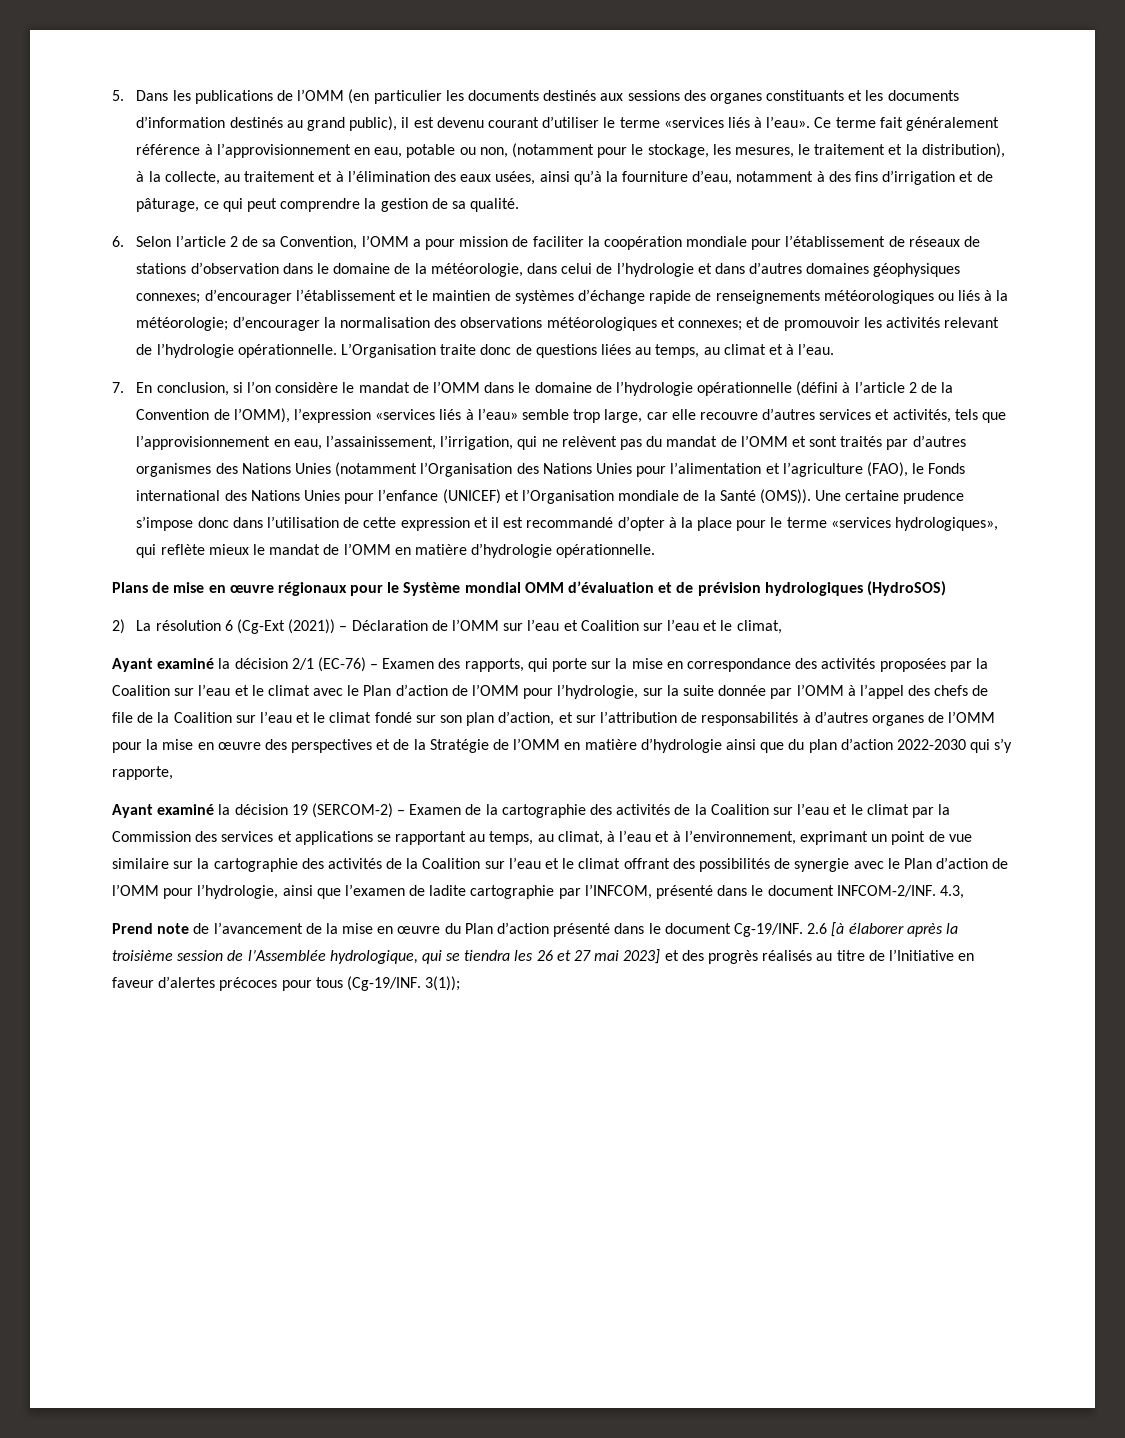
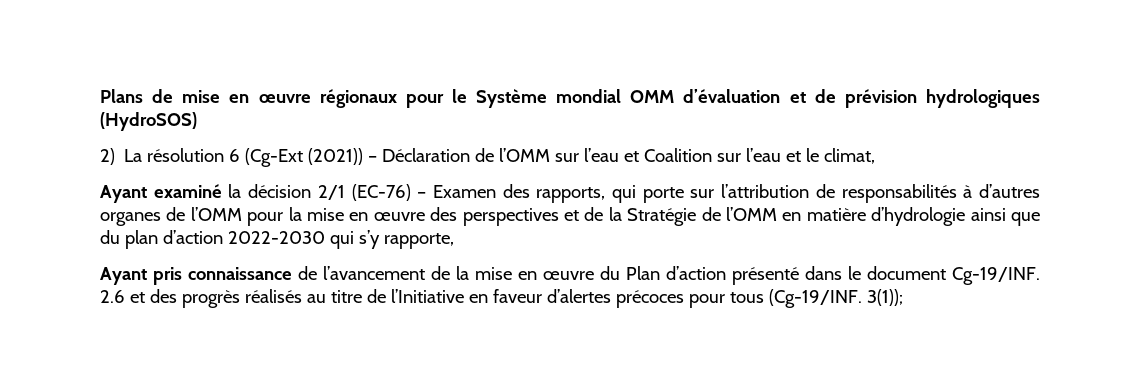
[112,89,959,104] [136,116,1000,131] [136,143,1005,158] [136,170,993,185] [136,198,520,212] [112,235,981,250] [136,262,961,277] [136,289,1009,304] [136,316,1000,331] [136,343,835,358] [112,381,954,396] [136,408,1007,423] [136,435,966,450] [136,462,966,477] [136,489,965,504] [136,516,999,531] [136,543,656,558] 5. Dans les publications de l’OMM (en particulier les documents destinés aux sessions des organes constituants et les documents d’information destinés au grand public), il est devenu courant d’utiliser le terme «services liés à l’eau». Ce terme fait généralement référence à l’approvisionnement en eau, potable ou non, (notamment pour le stockage, les mesures, le traitement et la distribution), à la collecte, au traitement et à l’élimination des eaux usées, ainsi qu’à la fourniture d’eau, notamment à des fins d’irrigation et de pâturage, ce qui peut comprendre la gestion de sa qualité. // 6. Selon l’article 2 de sa Convention, l’OMM a pour mission de faciliter la coopération mondiale pour l’établissement de réseaux de stations d’observation dans le domaine de la météorologie, dans celui de l’hydrologie et dans d’autres domaines géophysiques connexes; d’encourager l’établissement et le maintien de systèmes d’échange rapide de renseignements météorologiques ou liés à la météorologie; d’encourager la normalisation des observations météorologiques et connexes; et de promouvoir les activités relevant de l’hydrologie opérationnelle. L’Organisation traite donc de questions liées au temps, au climat et à l’eau. // 7. En conclusion, si l’on considère le mandat de l’OMM dans le domaine de l’hydrologie opérationnelle (défini à l’article 2 de la Convention de l’OMM), l’expression «services liés à l’eau» semble trop large, car elle recouvre d’autres services et activités, tels que l’approvisionnement en eau, l’assainissement, l’irrigation, qui ne relèvent pas du mandat de l’OMM et sont traités par d’autres organismes des Nations Unies (notamment l’Organisation des Nations Unies pour l’alimentation et l’agriculture (FAO), le Fonds international des Nations Unies pour l’enfance (UNICEF) et l’Organisation mondiale de la Santé (OMS)). Une certaine prudence s’impose donc dans l’utilisation de cette expression et il est recommandé d’opter à la place pour le terme «services hydrologiques», qui reflète mieux le mandat de l’OMM en matière d’hydrologie opérationnelle. // -> (100, 96) none
[615,658,988,672] [112,684,989,699] [112,711,596,726] la mise en correspondance des activités proposées par la Coalition sur l’eau et le climat avec le Plan d’action de l’OMM pour l’hydrologie, sur la suite donnée par l’OMM à l’appel des chefs de file de la Coalition sur l’eau et le climat fondé sur son plan d’action, et sur -> (715, 193) none
[157,803,951,818] [112,830,972,845] [112,857,1009,872] [112,884,964,899] [112,923,190,934] examiné la décision 19 (SERCOM-2) – Examen de la cartographie des activités de la Coalition sur l’eau et le climat par la Commission des services et applications se rapportant au temps, au climat, à l’eau et à l’environnement, exprimant un point de vue similaire sur la cartographie des activités de la Coalition sur l’eau et le climat offrant des possibilités de synergie avec le Plan d’action de l’OMM pour l’hydrologie, ainsi que l’examen de ladite cartographie par l’INFCOM, présenté dans le document INFCOM-2/INF. 4.3, // Prend note -> [152,267,292,285] pris connaissance
[831,922,958,937] [112,949,661,964] [à élaborer après la troisième session de l’Assemblée hydrologique, qui se tiendra les 26 et 27 mai 2023] -> (125, 296) none

